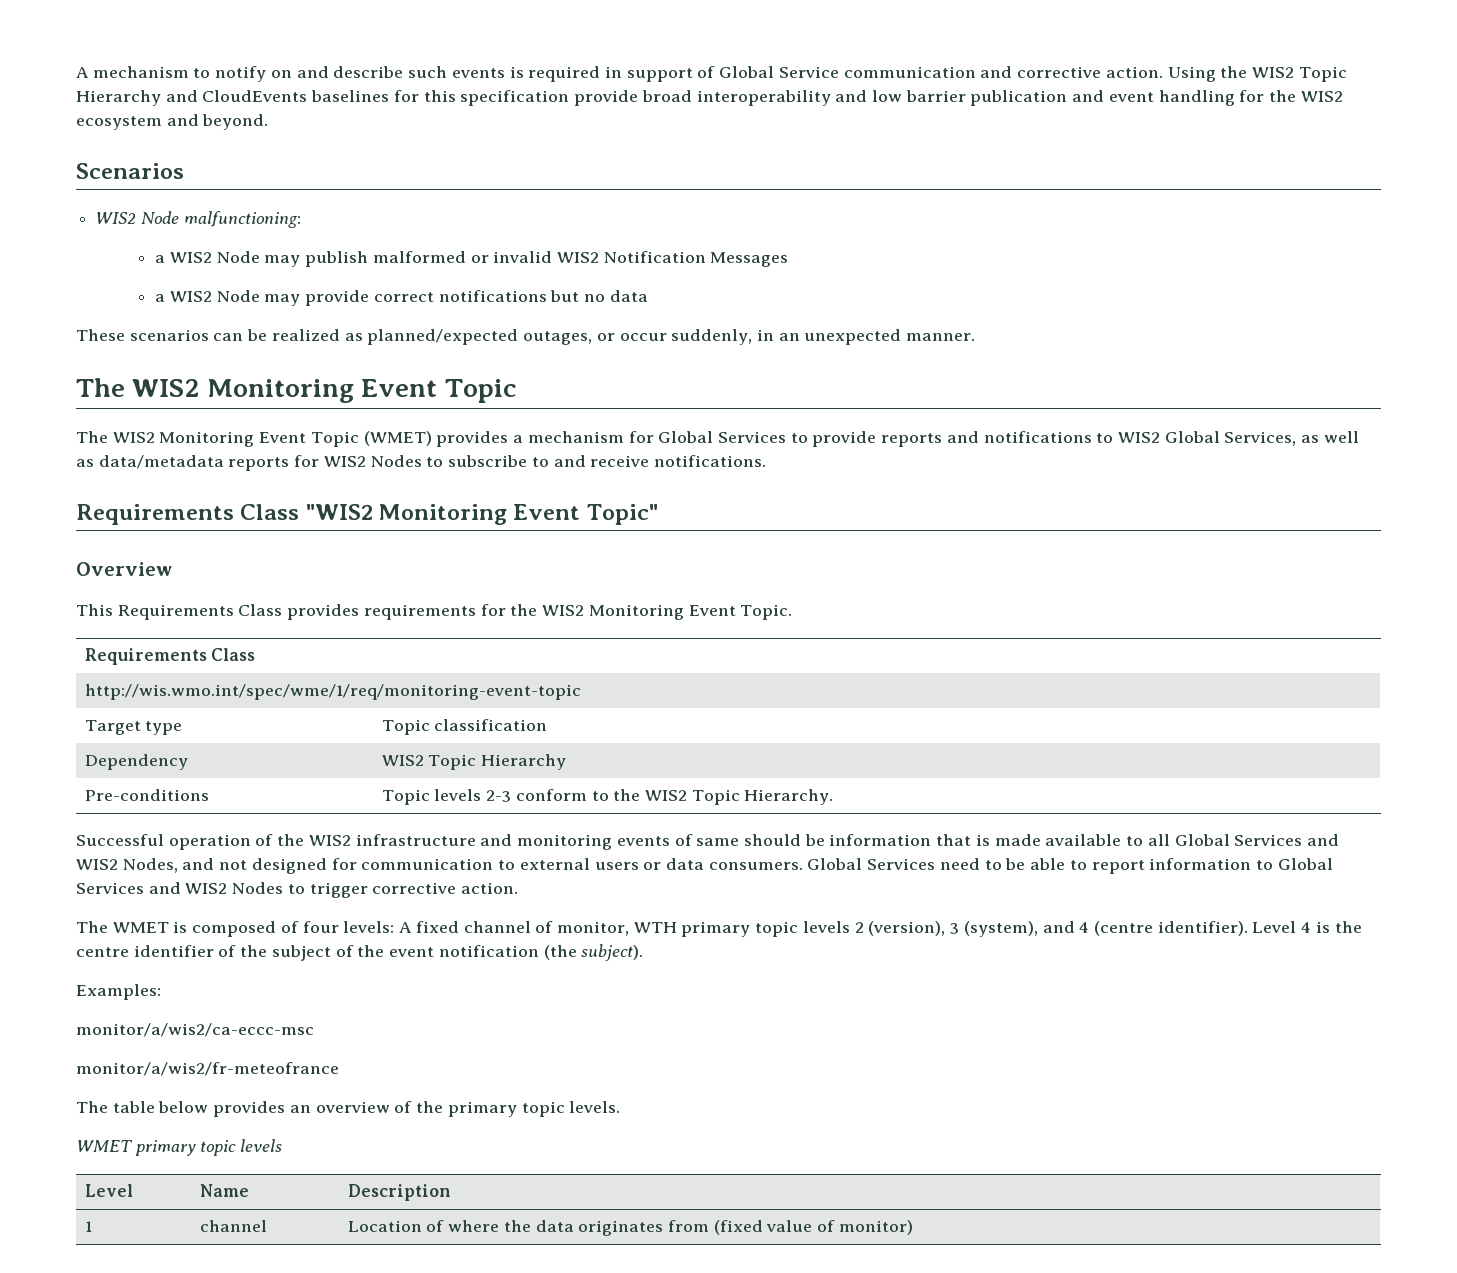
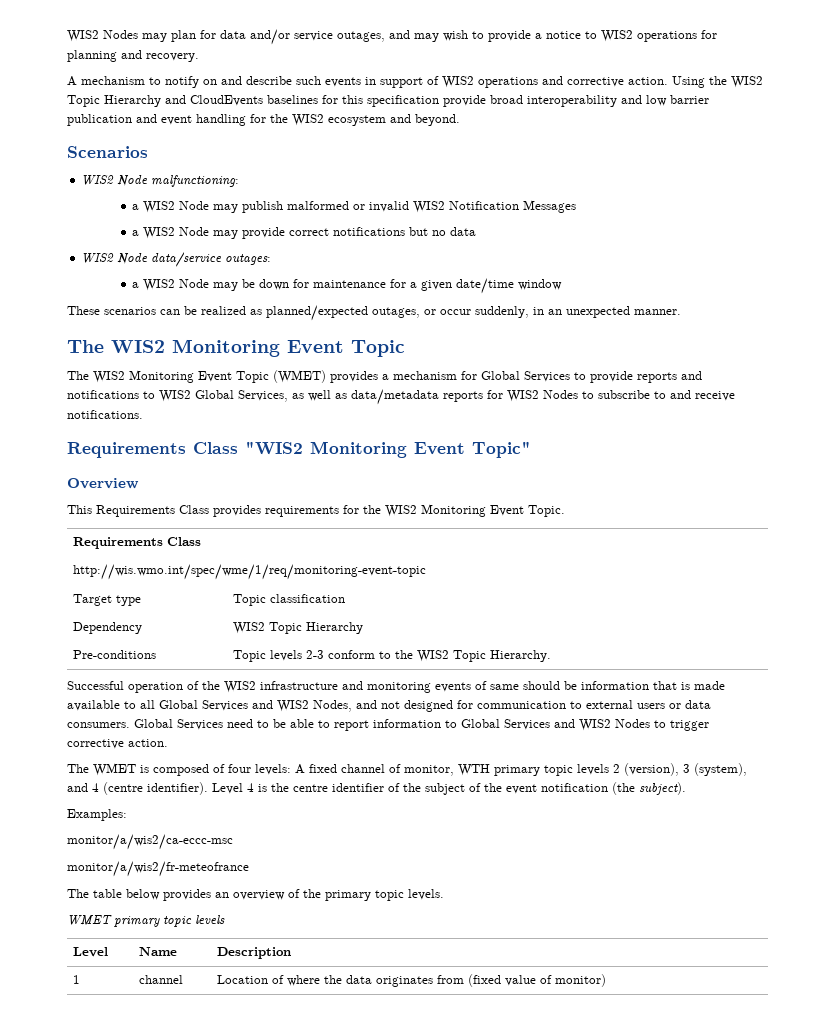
(76, 72) none -> [67,29,717,45] [67,50,199,62] WIS2 Nodes may plan for data and/or service outages, and may wish to provide a notice to WIS2 operations for planning and recovery. //
[509,66,601,82] is required -> (361, 82) none
[719,66,976,78] Global Service communication -> [442,76,538,88] WIS2 operations
(648, 296) none -> [81,252,272,267] [132,278,563,294] // WIS2 Node data/service outages: // a WIS2 Node may be down for maintenance for a given date/time window

